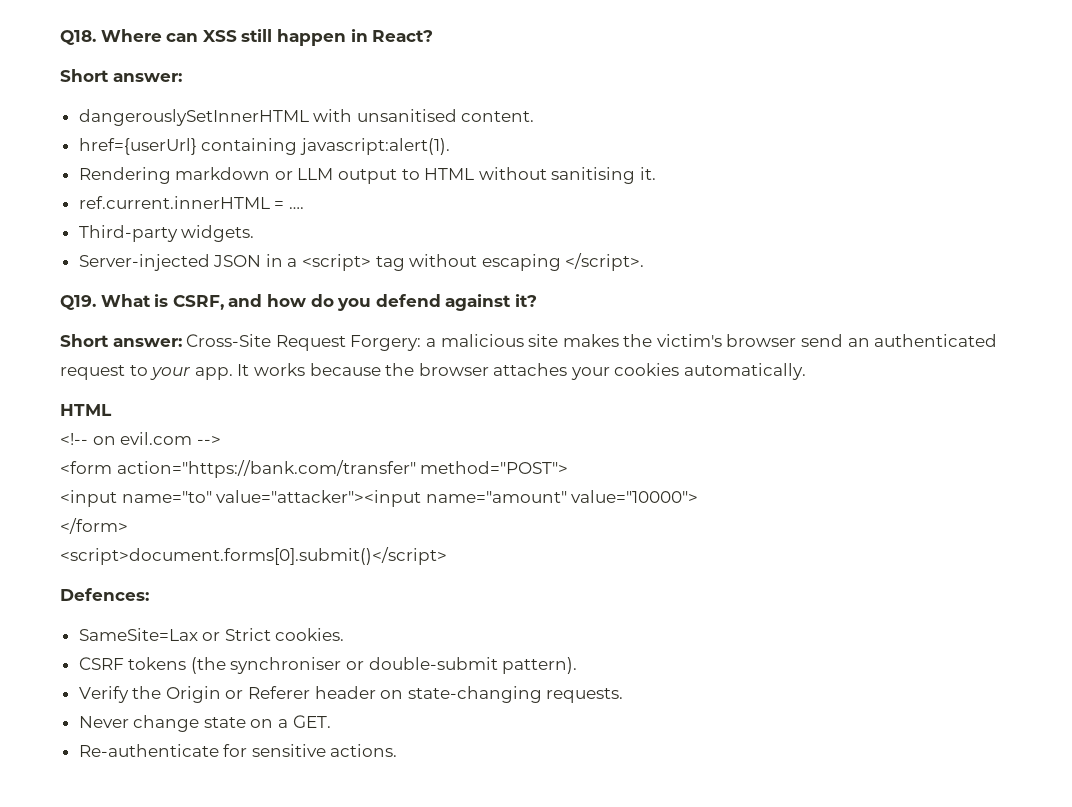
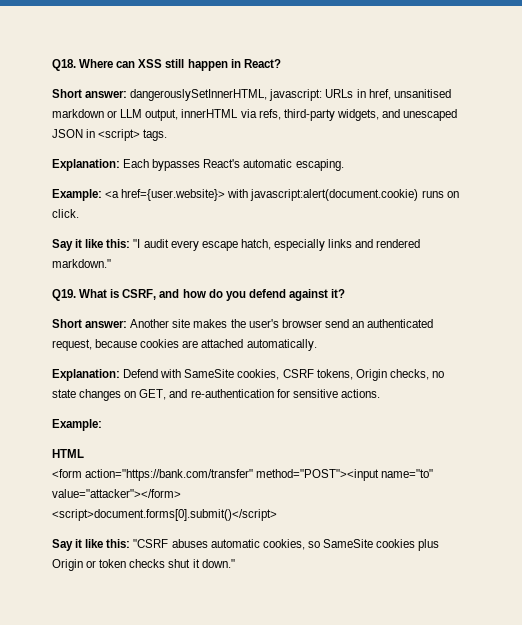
[78,109,535,126] [78,138,450,155] [78,167,657,184] [78,196,304,209] [78,225,255,242] [78,253,645,271] // dangerouslySetInnerHTML with unsanitised content. // href={userUrl} containing javascript:alert(1). // Rendering markdown or LLM output to HTML without sanitising it. // ref.current.innerHTML = …. // Third-party widgets. // Server-injected JSON in a <script> tag without escaping </script>. -> [130,89,451,101] [52,109,458,121] [52,129,168,141] [52,159,344,171] [52,189,459,201] [52,209,79,218] [52,239,421,251] [52,259,111,268] dangerouslySetInnerHTML, javascript: URLs in href, unsanitised markdown or LLM output, innerHTML via refs, third-party widgets, and unescaped JSON in <script> tags. // Explanation: Each bypasses React's automatic escaping. // Example: <a href={user.website}> with javascript:alert(document.cookie) runs on click. // Say it like this: "I audit every escape hatch, especially links and rendered markdown."
[186,334,524,351] Cross-Site Request Forgery: a malicious -> [130,319,170,328] Another
[656,334,722,347] victim's -> [248,319,279,328] user's
[60,363,807,380] [60,404,112,416] [60,432,221,445] [60,460,569,478] [60,490,699,507] [60,518,128,534] [60,547,447,565] [60,588,149,601] [78,628,345,641] [78,657,578,674] [78,686,624,703] [78,715,331,732] [78,744,398,757] request to your app. It works because the browser attaches your cookies automatically. // HTML // <!-- on evil.com --> // <form action="https://bank.com/transfer" method="POST"> // <input name="to" value="attacker"><input name="amount" value="10000"> // </form> // <script>document.forms[0].submit()</script> // Defences: // SameSite=Lax or Strict cookies. // CSRF tokens (the synchroniser or double-submit pattern). // Verify the Origin or Referer header on state-changing requests. // Never change state on a GET. // Re-authenticate for sensitive actions. -> [52,339,317,351] [52,369,444,381] [52,389,380,401] [52,419,102,431] [52,449,84,458] [52,469,434,481] [52,489,181,498] [52,509,277,521] [52,539,440,551] [52,559,235,571] request, because cookies are attached automatically. // Explanation: Defend with SameSite cookies, CSRF tokens, Origin checks, no state changes on GET, and re-authentication for sensitive actions. // Example: // HTML // <form action="https://bank.com/transfer" method="POST"><input name="to" value="attacker"></form> // <script>document.forms[0].submit()</script> // Say it like this: "CSRF abuses automatic cookies, so SameSite cookies plus Origin or token checks shut it down."

